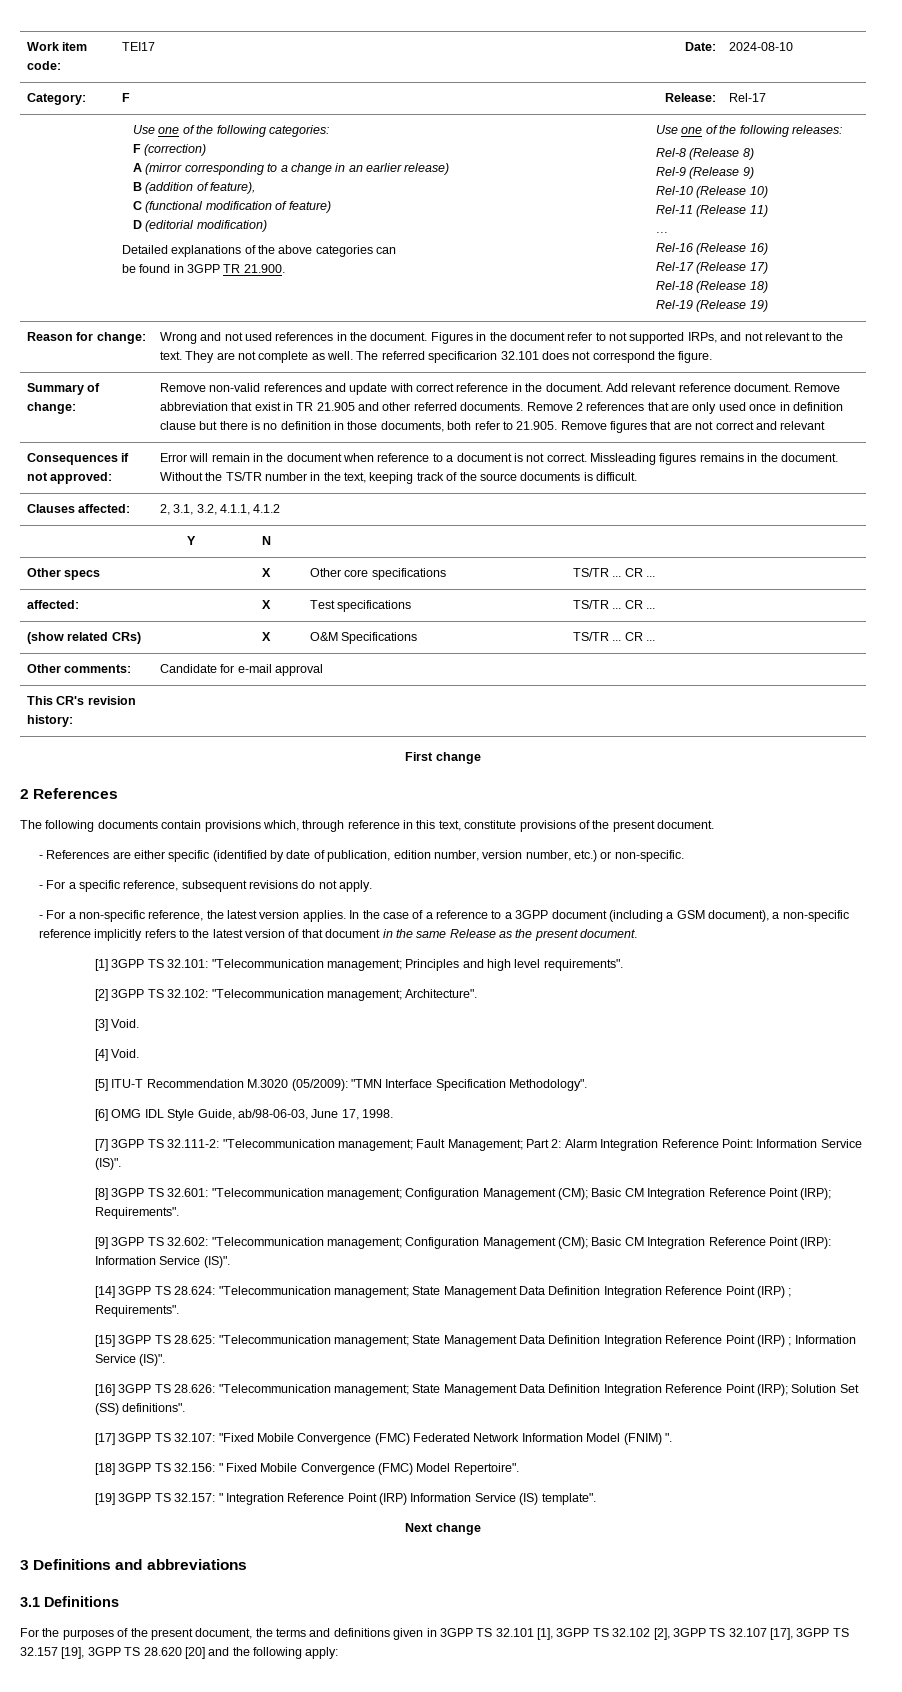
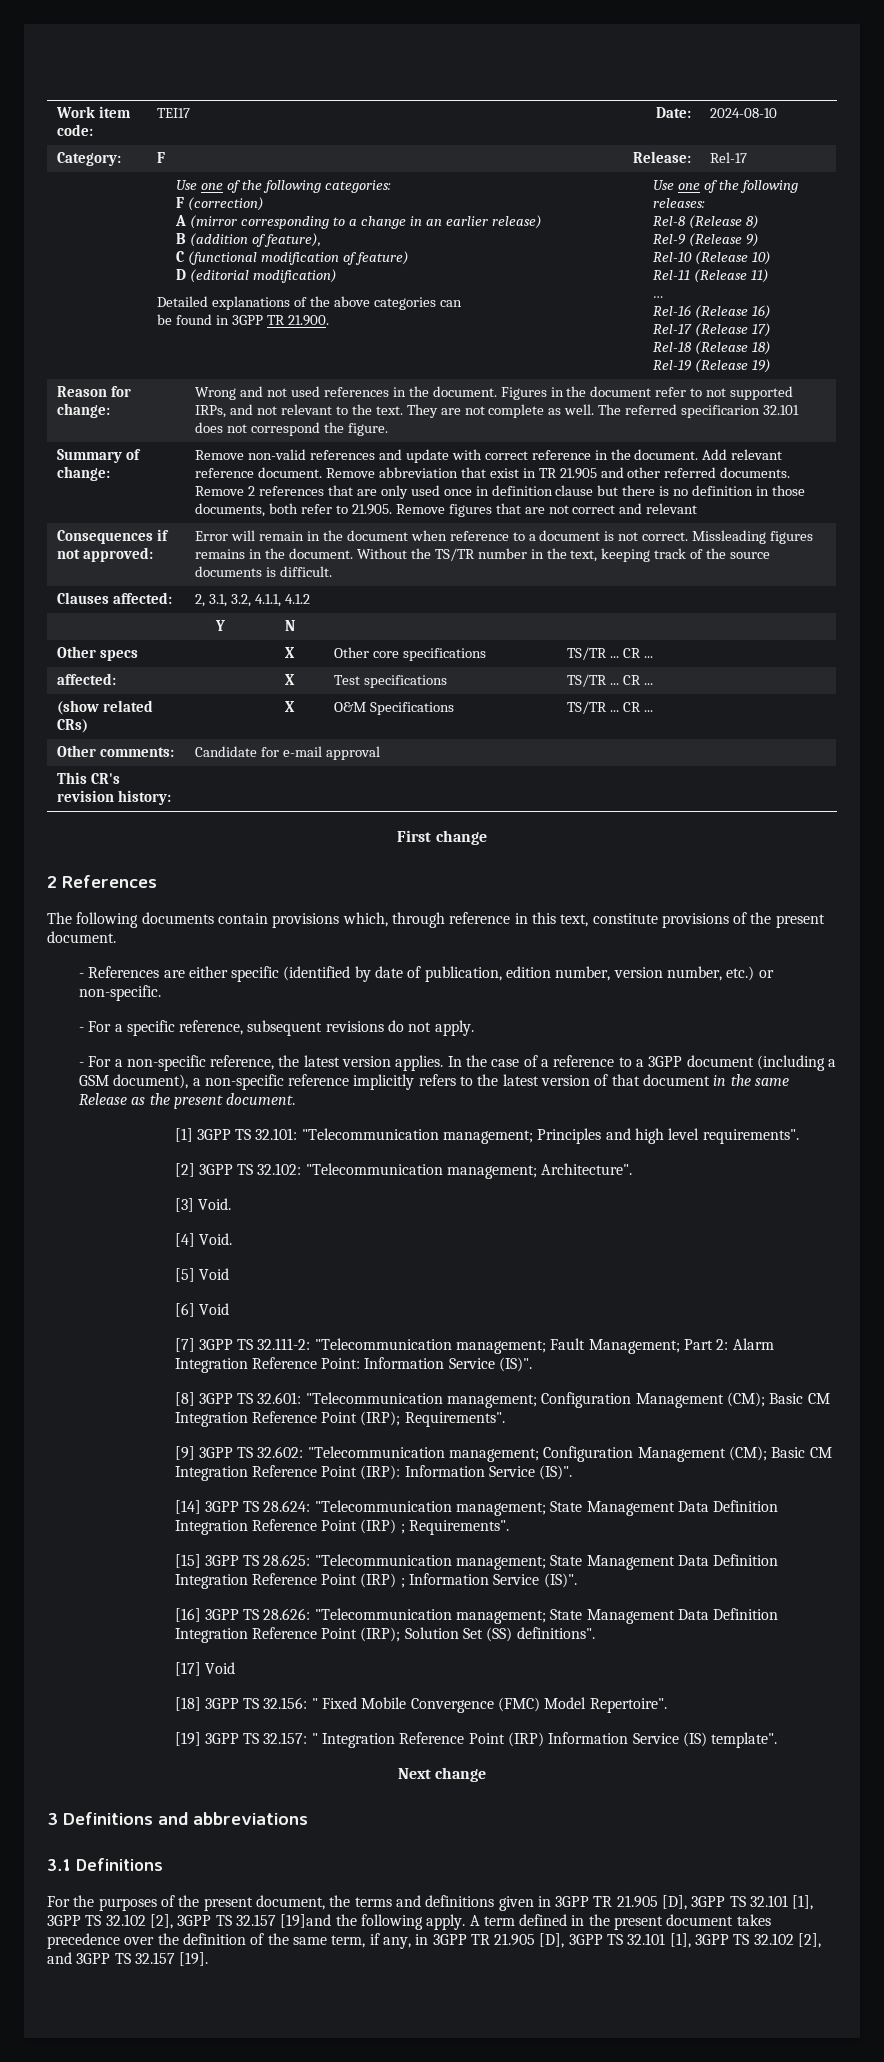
[111,1079,588,1091] [95,1109,394,1121] ITU-T Recommendation M.3020 (05/2009): "TMN Interface Specification Methodology". // [6] OMG IDL Style Guide, ab/98-06-03, June 17, 1998. -> [198,1268,229,1280] [174,1303,229,1317] Void // [6] Void
[118,1433,672,1445] 3GPP TS 32.107: "Fixed Mobile Convergence (FMC) Federated Network Information Model (FNIM) ". -> [204,1662,235,1674] Void
(473, 1632) none -> [593,1895,726,1910] TR 21.905 [D], 3GPP
[728,1628,849,1640] [20,1647,339,1659] 32.107 [17], 3GPP TS 32.157 [19], 3GPP TS 28.620 [20] and the following apply: -> [235,1914,771,1930] [47,1933,822,1949] [47,1952,209,1966] 32.157 [19]and the following apply. A term defined in the present document takes precedence over the definition of the same term, if any, in 3GPP TR 21.905 [D], 3GPP TS 32.101 [1], 3GPP TS 32.102 [2], and 3GPP TS 32.157 [19].

